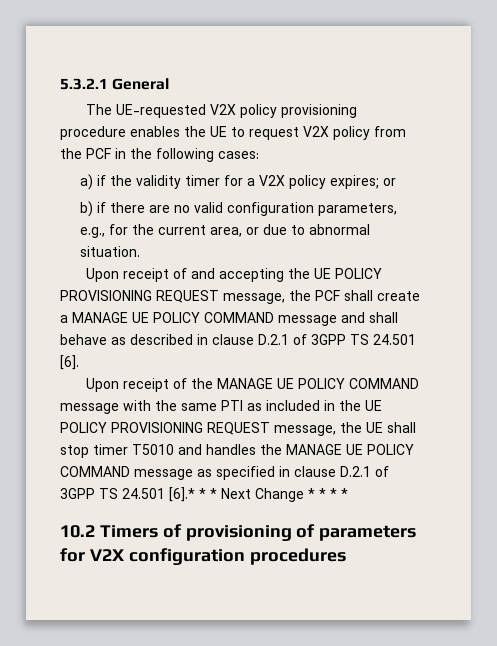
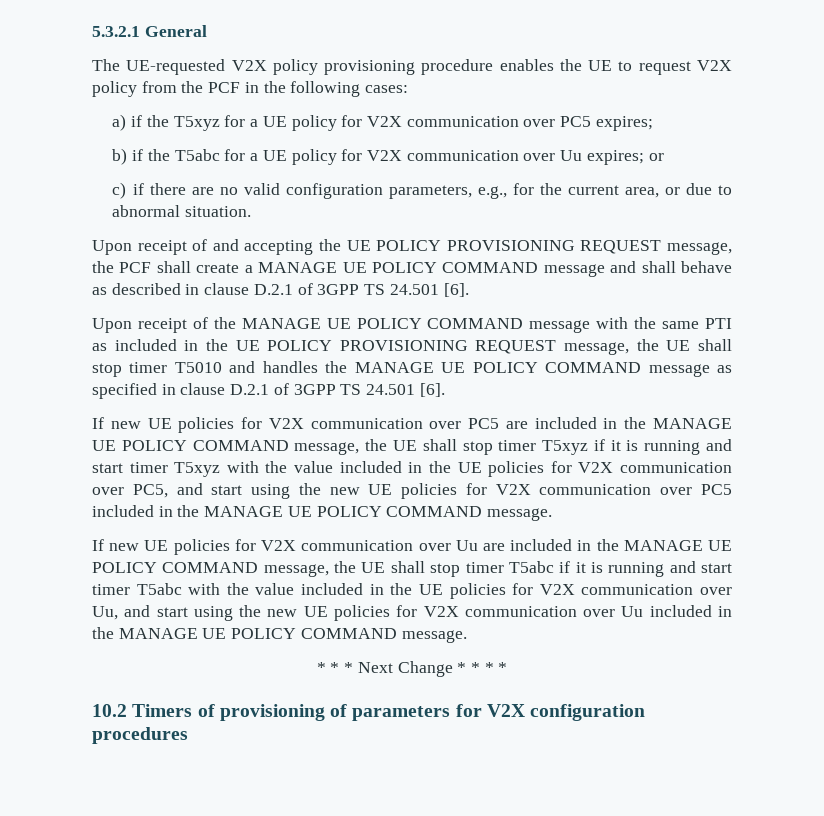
[135,175,326,189] validity timer for a V2X policy -> [173,115,653,131] [112,148,583,165] T5xyz for a UE policy for V2X communication over PC5 expires; // b) if the T5abc for a UE policy for V2X communication over Uu
[79,201,93,217] b) -> [112,182,127,199] c)
[169,487,195,502] [6].* -> [419,383,445,397] [92,417,732,433] [92,439,733,455] [92,461,733,477] [92,483,732,499] [92,505,553,521] [92,539,732,555] [92,561,732,577] [92,583,733,599] [92,605,733,621] [92,627,467,643] [316,662,326,673] [6]. // If new UE policies for V2X communication over PC5 are included in the MANAGE UE POLICY COMMAND message, the UE shall stop timer T5xyz if it is running and start timer T5xyz with the value included in the UE policies for V2X communication over PC5, and start using the new UE policies for V2X communication over PC5 included in the MANAGE UE POLICY COMMAND message. // If new UE policies for V2X communication over Uu are included in the MANAGE UE POLICY COMMAND message, the UE shall stop timer T5abc if it is running and start timer T5abc with the value included in the UE policies for V2X communication over Uu, and start using the new UE policies for V2X communication over Uu included in the MANAGE UE POLICY COMMAND message. // *

